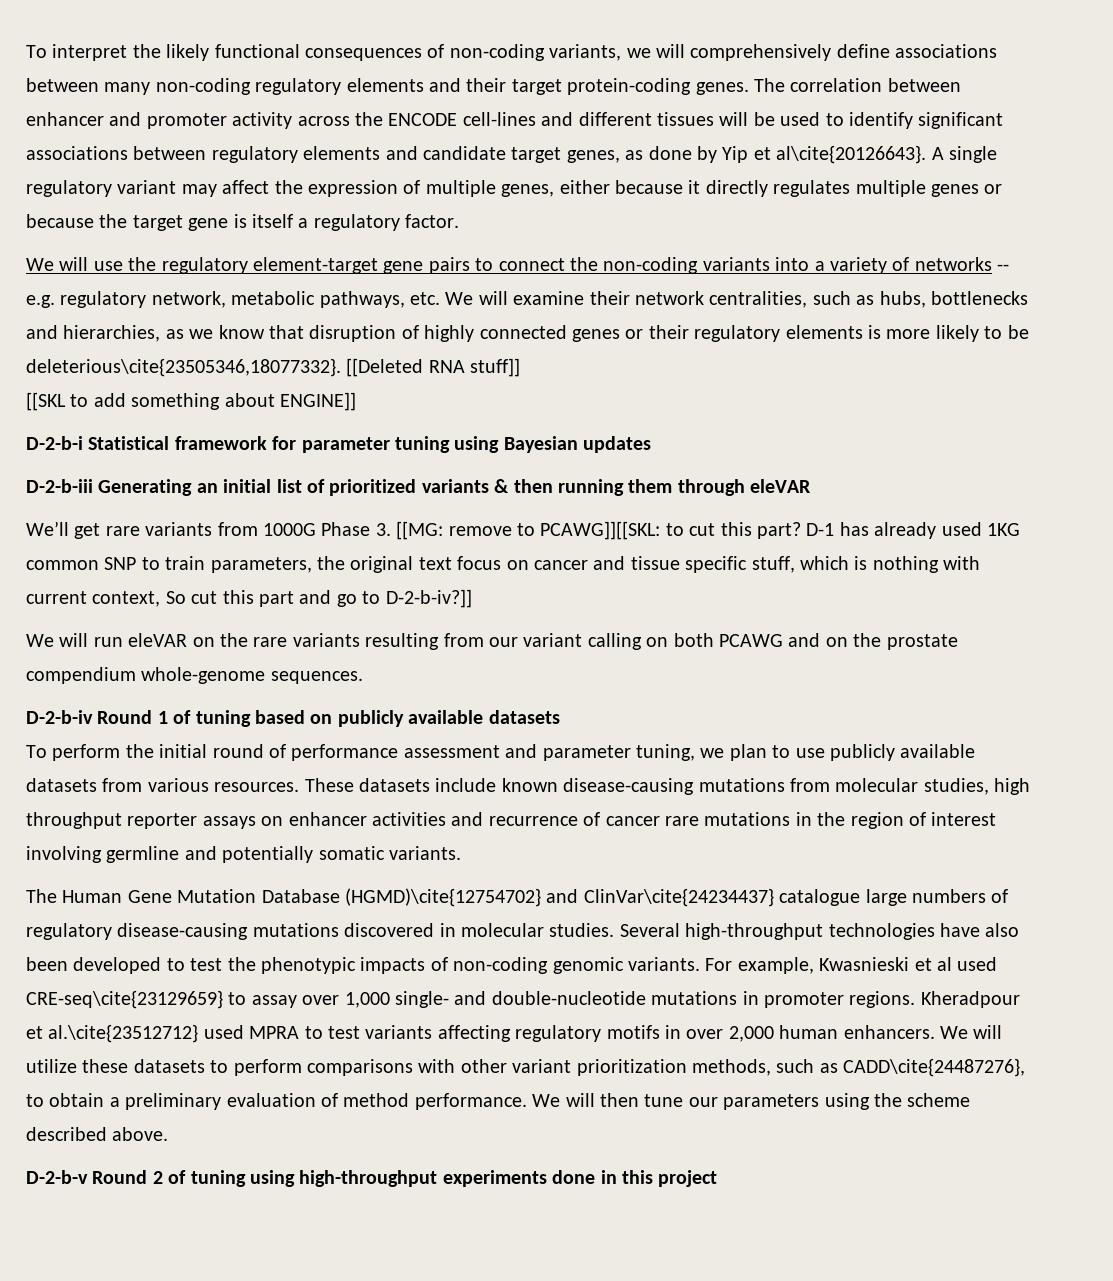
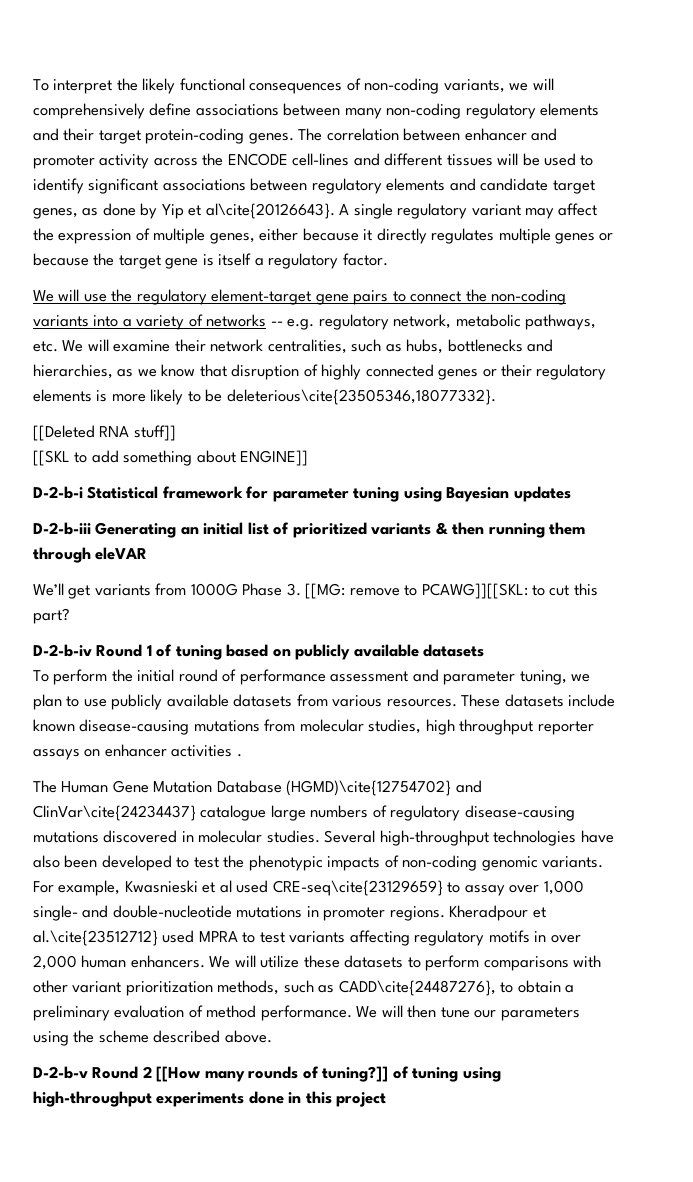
(341, 367) none -> (496, 397) //
[105,526,140,536] rare -> (91, 592) none
[806,522,1020,539] [26,556,981,573] [26,589,472,608] [26,633,958,650] [26,667,363,684] D-1 has already used 1KG common SNP to train parameters, the original text focus on cancer and tissue specific stuff, which is nothing with current context, So cut this part and go to D-2-b-iv?]] // We will run eleVAR on the rare variants resulting from our variant calling on both PCAWG and on the prostate compendium whole-genome sequences. -> (70, 616) none
[451,812,997,829] [26,846,461,863] and recurrence of cancer rare mutations in the region of interest involving germline and potentially somatic variants. -> [236,754,242,757] .
(163, 1177) none -> [156,1066,389,1082] [[How many rounds of tuning?]]

